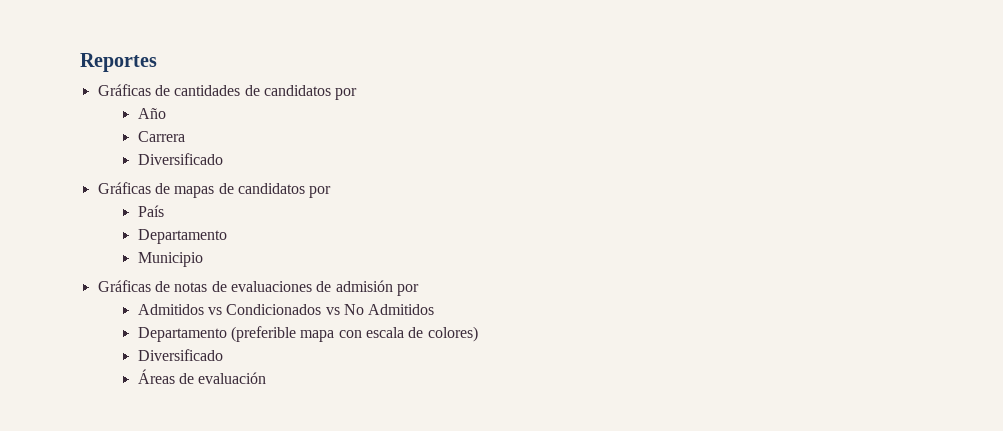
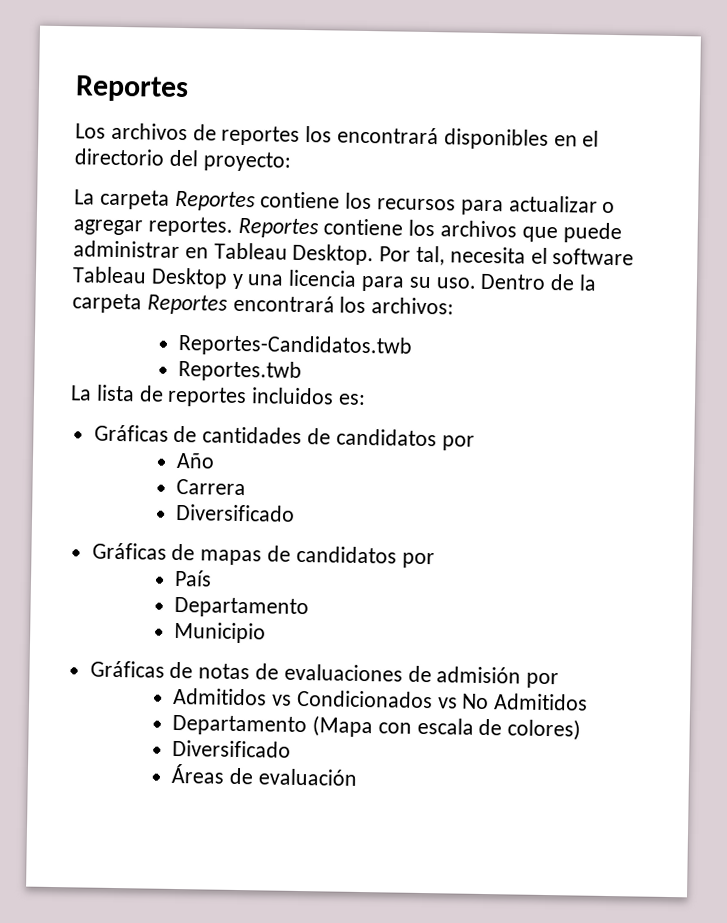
[80,53,157,72] Reportes -> [75,75,189,103] [75,122,600,150] [74,148,292,172] [74,189,616,216] [73,216,622,244] [73,240,635,266] [72,266,598,292] [72,293,455,315] [178,333,414,358] [178,359,303,382] [70,384,367,408] Reportes // Los archivos de reportes los encontrará disponibles en el directorio del proyecto: // La carpeta Reportes contiene los recursos para actualizar o agregar reportes. Reportes contiene los archivos que puede administrar en Tableau Desktop. Por tal, necesita el software Tableau Desktop y una licencia para su uso. Dentro de la carpeta Reportes encontrará los archivos: // Reportes-Candidatos.twb // Reportes.twb // La lista de reportes incluidos es:
[231,326,335,342] (preferible mapa -> [311,715,373,738] (Mapa

